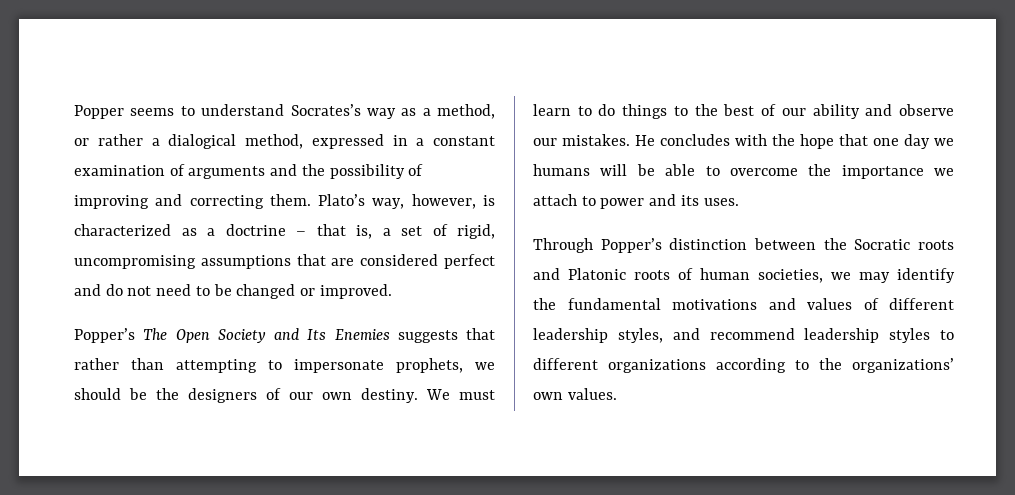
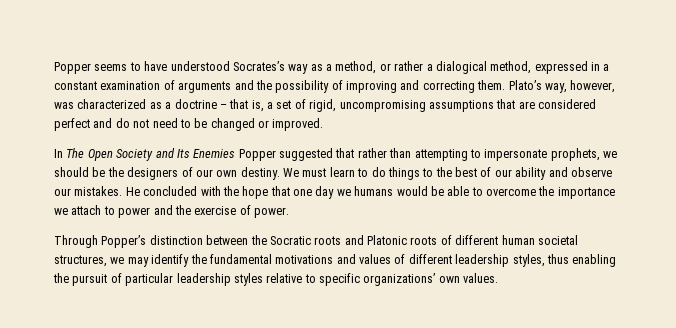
[201,104,285,116] understand -> [144,61,230,71] have understood
[482,195,495,206] is -> [54,102,74,109] was
[74,328,135,343] Popper’s -> [54,149,63,158] In
[397,330,458,343] suggests -> [238,148,333,161] Popper suggested
[660,134,730,146] concludes -> [143,186,198,196] concluded
[600,164,628,176] will -> [396,186,428,196] would
[680,195,739,206] its uses. -> [174,205,289,218] the exercise of power.
[700,268,823,283] human societies, -> [455,235,578,245] [54,255,107,267] different human societal structures,
[672,328,954,343] [533,358,842,373] and recommend leadership styles to different organizations according to the -> [546,254,617,267] [53,273,360,286] thus enabling the pursuit of particular leadership styles relative to specific

